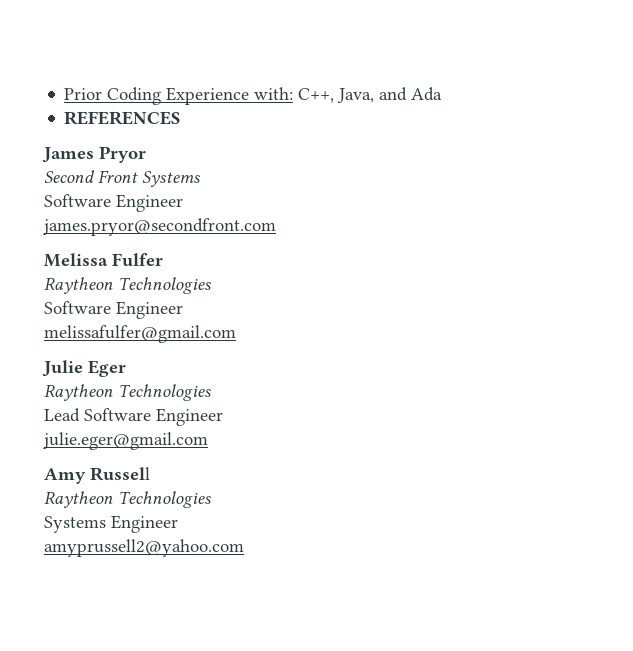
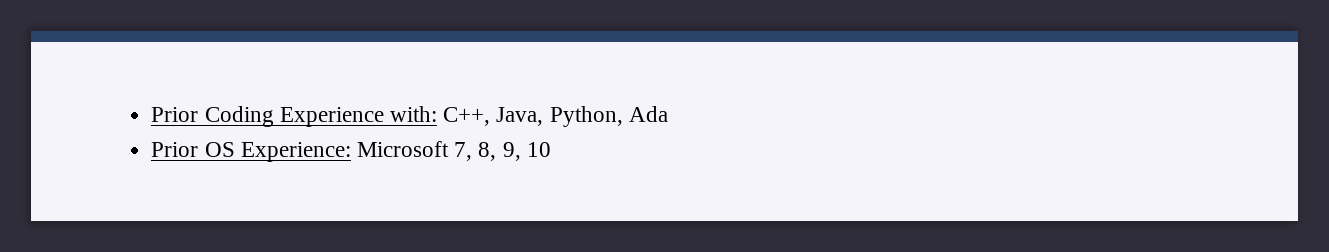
[379,87,408,101] and -> [549,106,623,127] Python,
[64,111,181,125] [42,146,146,163] [44,170,200,187] [44,194,183,212] [43,218,276,236] [44,253,163,267] [44,277,211,294] [44,301,183,319] [44,325,236,343] [42,360,126,377] [44,384,211,401] [44,408,223,426] [43,432,208,450] [44,467,150,484] [44,491,211,508] [44,515,178,533] [44,539,244,557] REFERENCES // James Pryor // Second Front Systems // Software Engineer // james.pryor@secondfront.com // Melissa Fulfer // Raytheon Technologies // Software Engineer // melissafulfer@gmail.com // Julie Eger // Raytheon Technologies // Lead Software Engineer // julie.eger@gmail.com // Amy Russell // Raytheon Technologies // Systems Engineer // amyprussell2@yahoo.com -> [151,141,551,162] Prior OS Experience: Microsoft 7, 8, 9, 10

